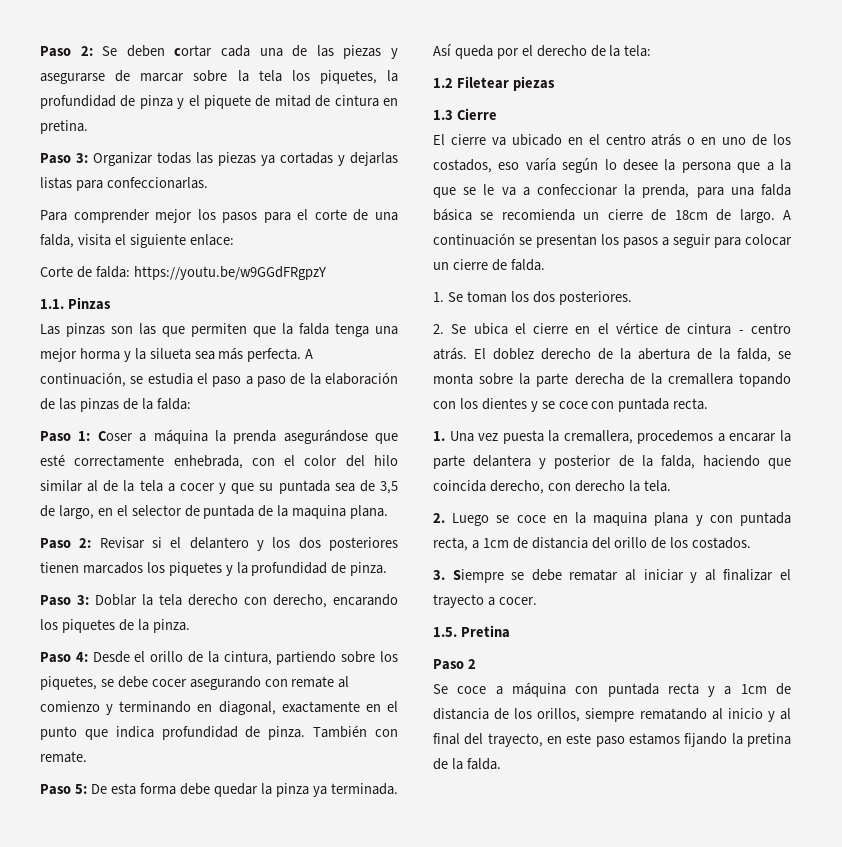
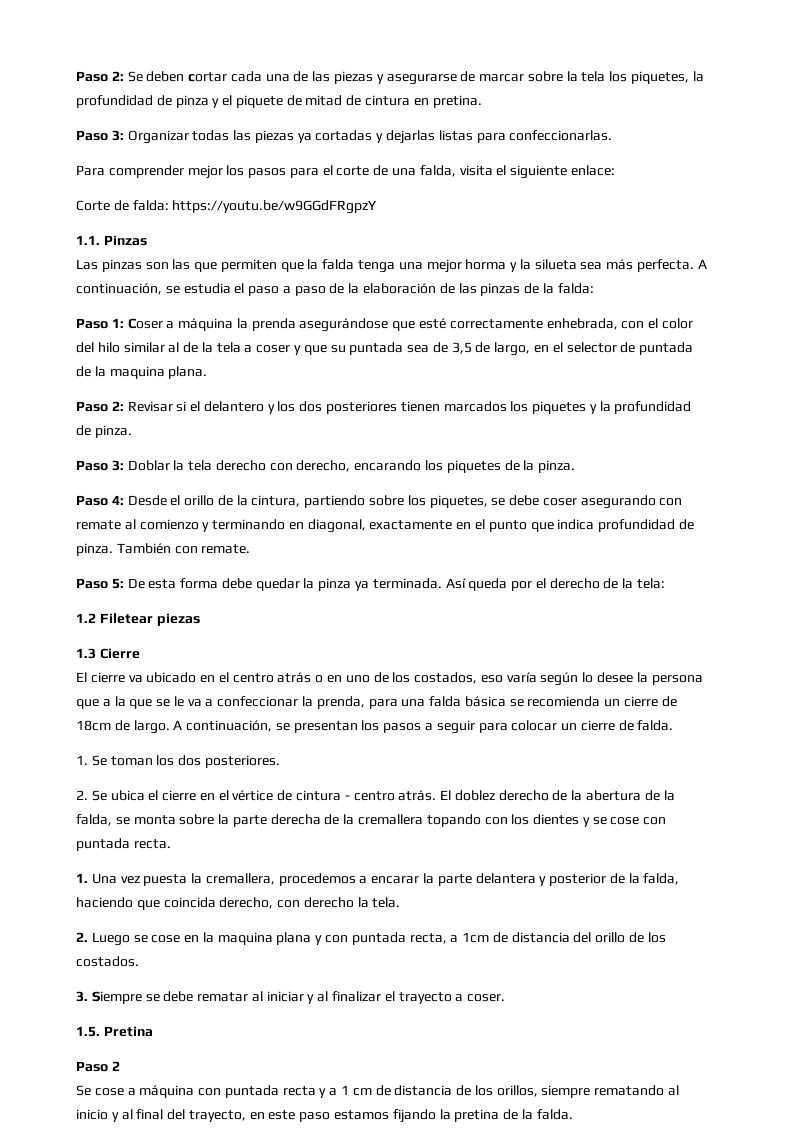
[179,483,215,491] cocer -> [256,345,291,353] coser
[151,679,187,687] cocer -> [542,498,577,506] coser
[433,233,515,246] continuación -> [186,720,273,732] continuación,
[558,401,588,409] coce -> [610,817,640,825] cose
[516,515,546,523] coce -> [151,935,181,943] cose
[498,597,537,605] cocer. -> [467,994,506,1002] coser.
[457,686,487,694] coce -> [94,1088,124,1096] cose
[740,684,767,694] 1cm -> [341,1085,372,1096] 1 cm

